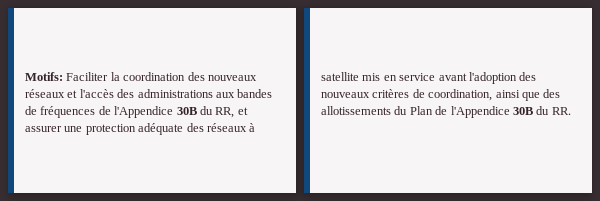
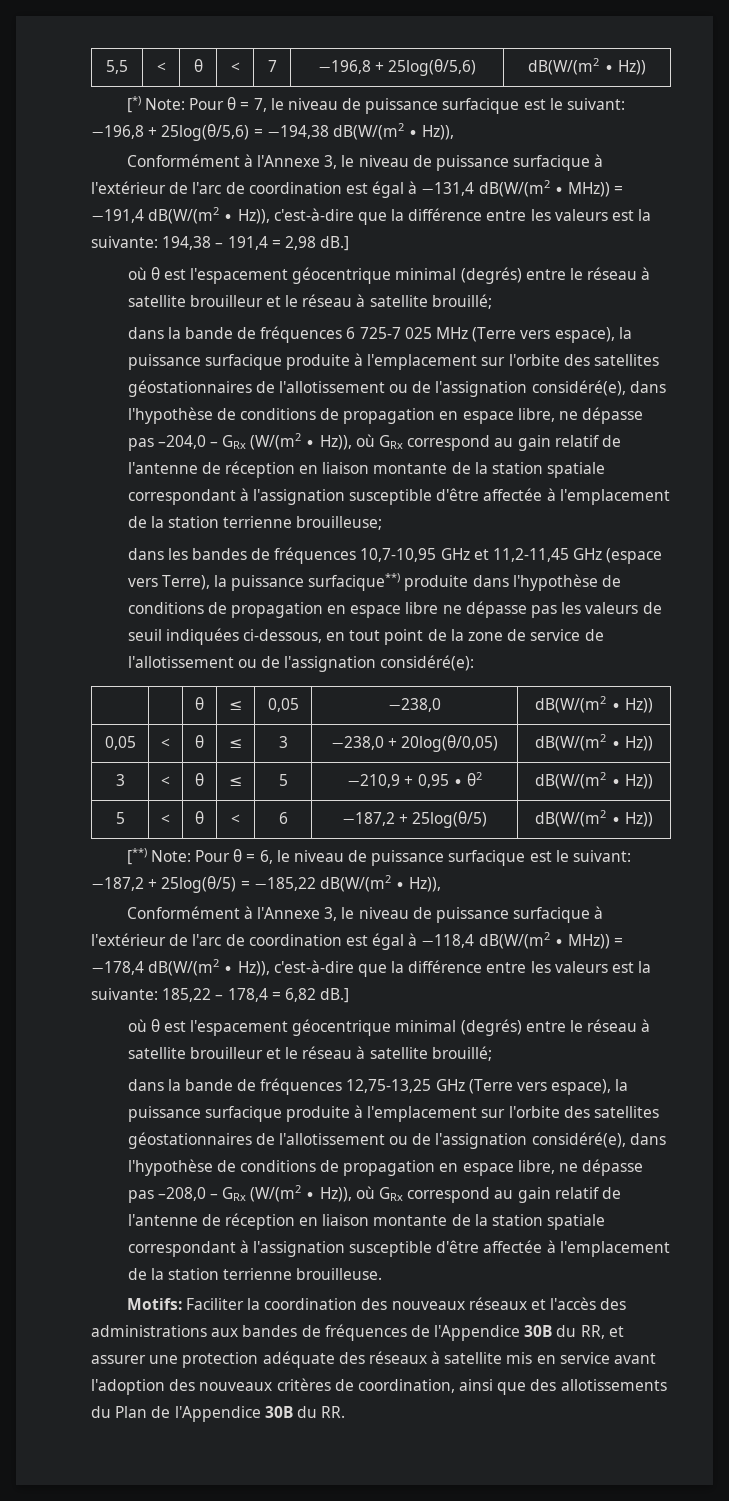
(25, 76) none -> [106,60,128,74] [156,62,166,72] [193,59,203,72] [230,62,240,72] [267,60,277,72] [317,59,477,76] [528,58,646,75] [126,96,626,114] [91,123,455,141] [126,154,604,171] [91,180,624,198] [91,207,652,225] [91,236,350,251] [127,267,651,284] [127,294,492,309] [127,326,632,343] [127,353,660,370] [127,380,666,397] [127,407,644,424] [127,433,621,451] [127,461,606,478] [127,488,670,505] [127,516,383,530] [127,547,663,564] [127,573,622,591] [127,601,662,618] [127,628,604,645] [127,655,475,672] [195,697,204,710] [229,701,242,710] [267,698,299,712] [388,698,441,712] [535,696,653,713] [104,736,136,750] [161,738,170,748] [195,735,204,748] [229,739,242,748] [278,736,288,748] [330,735,499,752] [535,734,653,751] [115,774,125,786] [161,776,170,786] [195,773,204,786] [229,777,242,786] [278,774,288,786] [347,772,482,788] [535,772,653,789] [115,812,125,824] [161,814,170,824] [195,811,204,824] [231,814,240,824] [278,812,288,824] [341,811,488,828] [535,810,653,827] [126,848,632,866] [91,875,442,893] [126,906,604,923] [91,932,624,950] [91,959,652,977] [91,988,350,1003] [127,1019,651,1036] [127,1046,492,1061] [127,1078,629,1095] [127,1105,660,1122] [127,1132,666,1149] [127,1159,644,1176] [127,1185,621,1203] [127,1213,606,1230] [127,1240,670,1257] [127,1268,383,1280] 5,5 | < | θ | < | 7 | −196,8 + 25log(θ/5,6) | dB(W/(m2 ∙ Hz)) // [*) Note: Pour θ = 7, le niveau de puissance surfacique est le suivant: −196,8 + 25log(θ/5,6) = −194,38 dB(W/(m2 ∙ Hz)), // Conformément à l'Annexe 3, le niveau de puissance surfacique à l'extérieur de l'arc de coordination est égal à −131,4 dB(W/(m2 ∙ MHz)) = −191,4 dB(W/(m2 ∙ Hz)), c'est-à-dire que la différence entre les valeurs est la suivante: 194,38 – 191,4 = 2,98 dB.] // où θ est l'espacement géocentrique minimal (degrés) entre le réseau à satellite brouilleur et le réseau à satellite brouillé; // dans la bande de fréquences 6 725-7 025 MHz (Terre vers espace), la puissance surfacique produite à l'emplacement sur l'orbite des satellites géostationnaires de l'allotissement ou de l'assignation considéré(e), dans l'hypothèse de conditions de propagation en espace libre, ne dépasse pas –204,0 – GRx (W/(m2 ∙ Hz)), où GRx correspond au gain relatif de l'antenne de réception en liaison montante de la station spatiale correspondant à l'assignation susceptible d'être affectée à l'emplacement de la station terrienne brouilleuse; // dans les bandes de fréquences 10,7-10,95 GHz et 11,2-11,45 GHz (espace vers Terre), la puissance surfacique**) produite dans l'hypothèse de conditions de propagation en espace libre ne dépasse pas les valeurs de seuil indiquées ci-dessous, en tout point de la zone de service de l'allotissement ou de l'assignation considéré(e): // | | θ | ≤ | 0,05 | −238,0 | dB(W/(m2 ∙ Hz)) // 0,05 | < | θ | ≤ | 3 | −238,0 + 20log(θ/0,05) | dB(W/(m2 ∙ Hz)) // 3 | < | θ | ≤ | 5 | −210,9 + 0,95 ∙ θ2 | dB(W/(m2 ∙ Hz)) // 5 | < | θ | < | 6 | −187,2 + 25log(θ/5) | dB(W/(m2 ∙ Hz)) // [**) Note: Pour θ = 6, le niveau de puissance surfacique est le suivant: −187,2 + 25log(θ/5) = −185,22 dB(W/(m2 ∙ Hz)), // Conformément à l'Annexe 3, le niveau de puissance surfacique à l'extérieur de l'arc de coordination est égal à −118,4 dB(W/(m2 ∙ MHz)) = −178,4 dB(W/(m2 ∙ Hz)), c'est-à-dire que la différence entre les valeurs est la suivante: 185,22 – 178,4 = 6,82 dB.] // où θ est l'espacement géocentrique minimal (degrés) entre le réseau à satellite brouilleur et le réseau à satellite brouillé; // dans la bande de fréquences 12,75-13,25 GHz (Terre vers espace), la puissance surfacique produite à l'emplacement sur l'orbite des satellites géostationnaires de l'allotissement ou de l'assignation considéré(e), dans l'hypothèse de conditions de propagation en espace libre, ne dépasse pas –208,0 – GRx (W/(m2 ∙ Hz)), où GRx correspond au gain relatif de l'antenne de réception en liaison montante de la station spatiale correspondant à l'assignation susceptible d'être affectée à l'emplacement de la station terrienne brouilleuse. //

